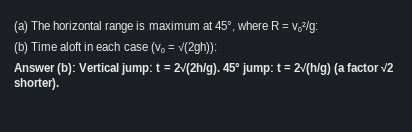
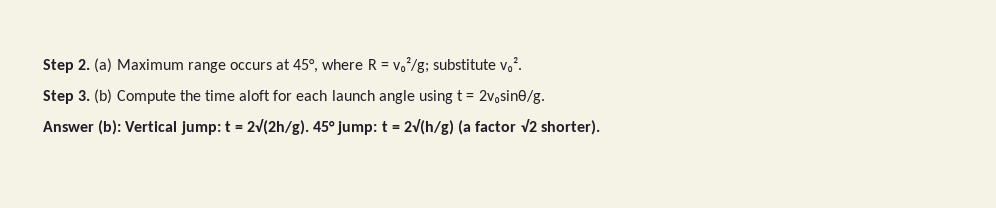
[14,21,200,33] (a) The horizontal range is maximum -> [43,58,272,73] Step 2. (a) Maximum range occurs
[292,21,319,33] [14,42,217,54] v₀²/g: // (b) Time aloft in each case (v₀ = √(2gh)): -> [393,57,523,73] [43,89,545,104] v₀²/g; substitute v₀². // Step 3. (b) Compute the time aloft for each launch angle using t = 2v₀sinθ/g.

